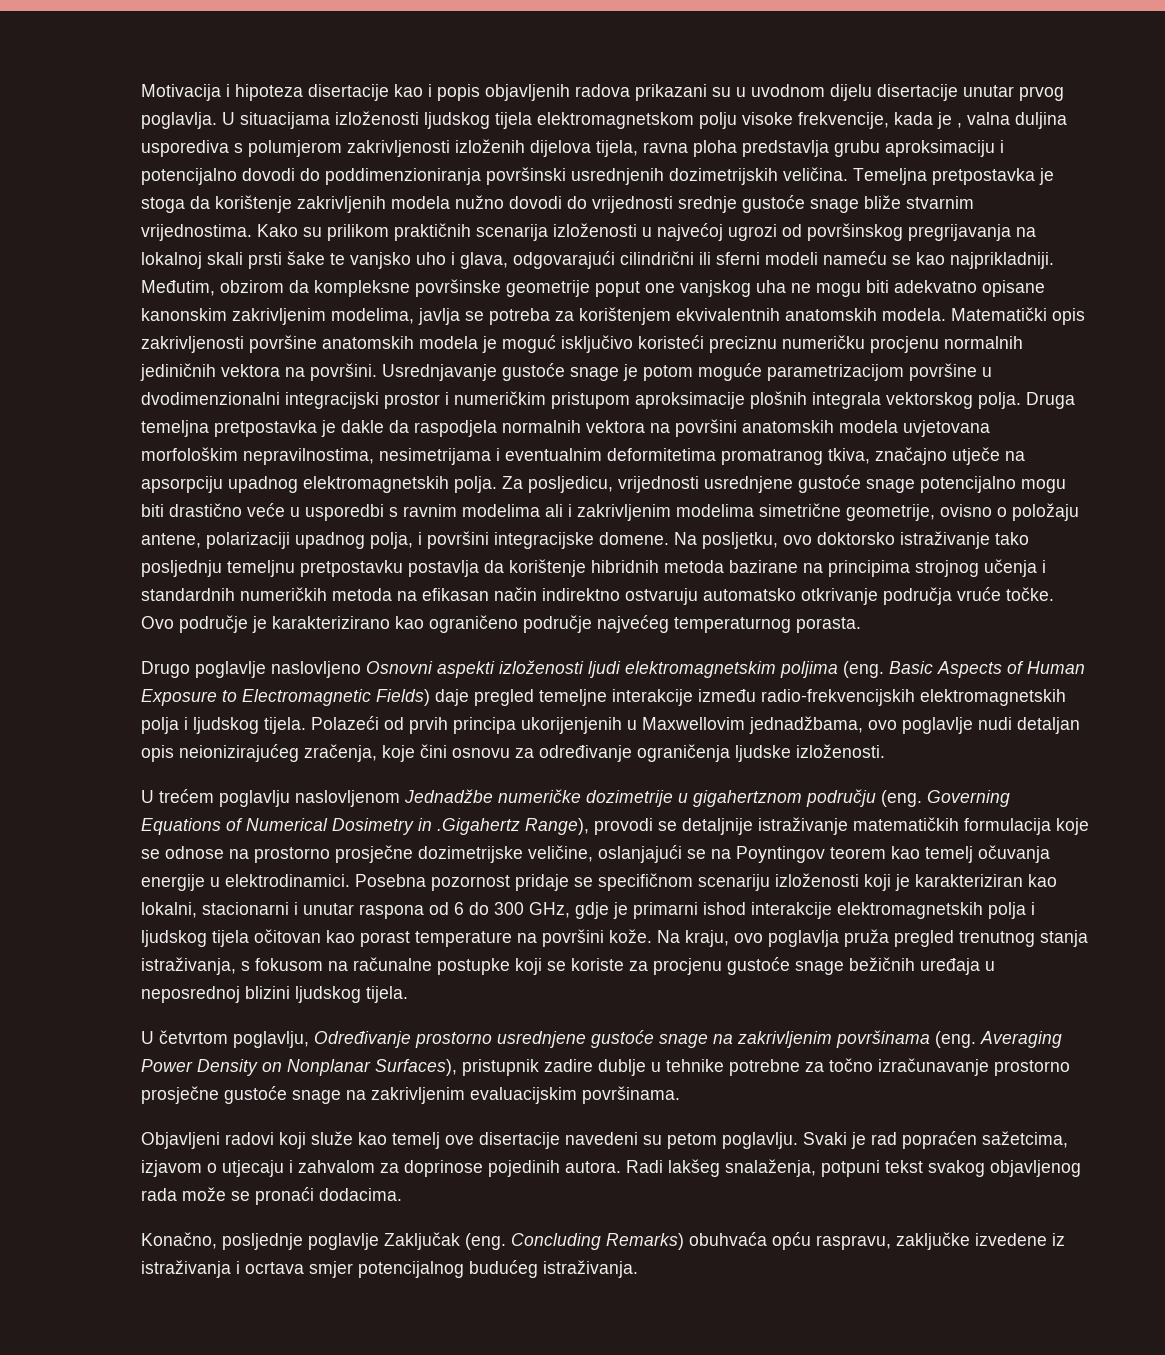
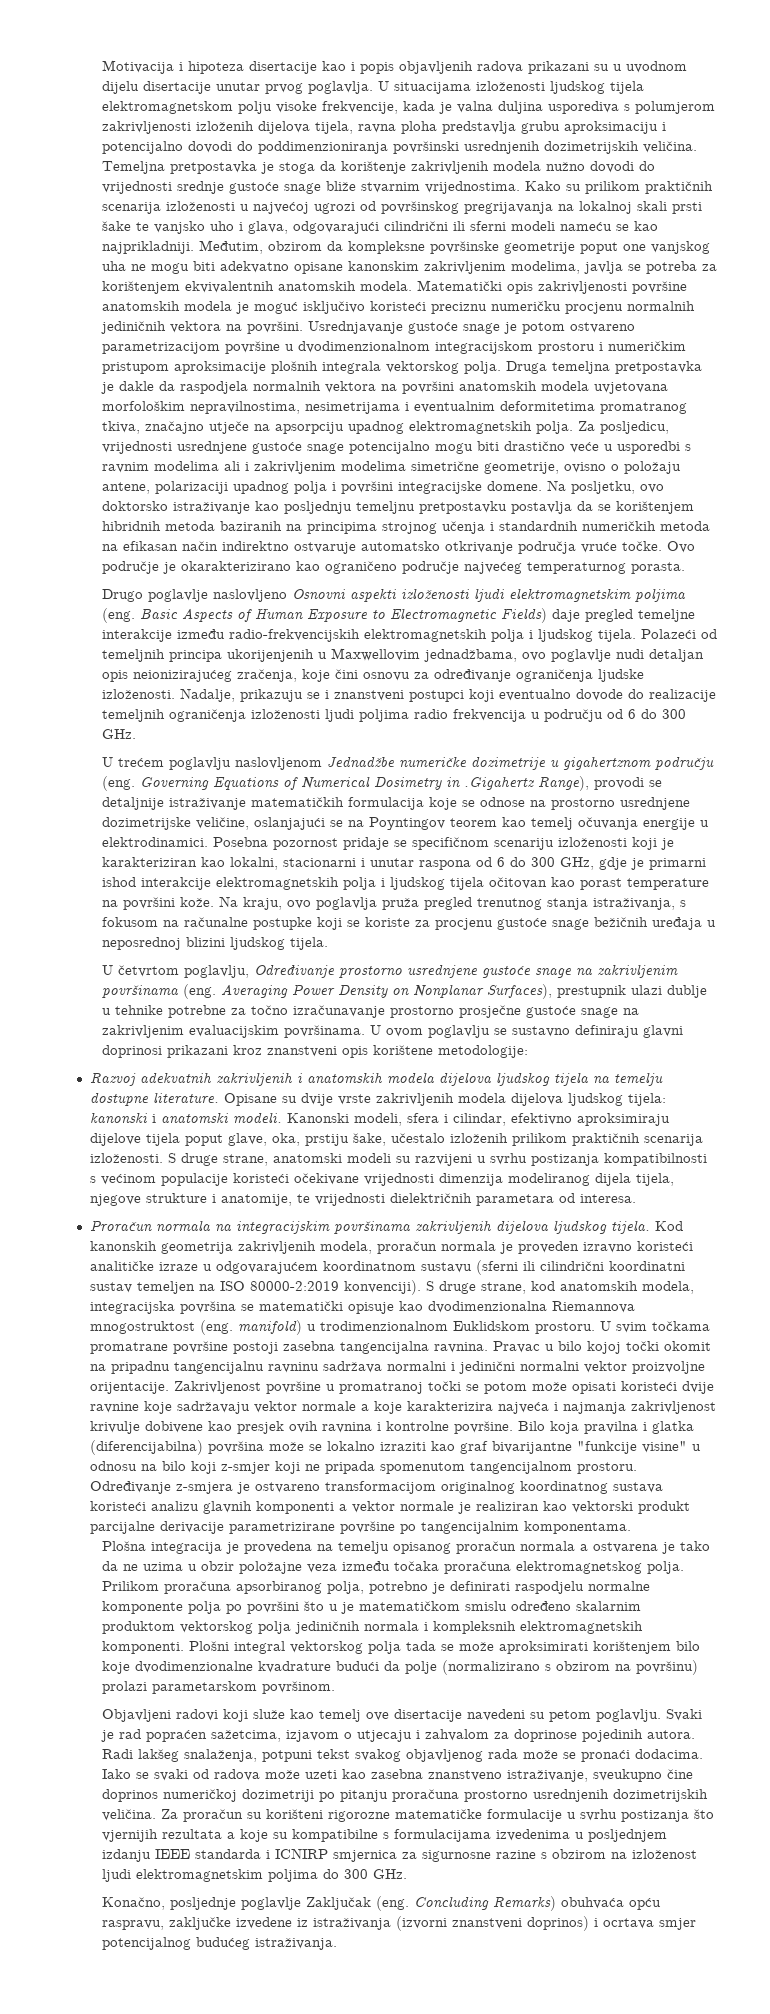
[956,123,962,128] , -> (452, 108) none
[697,363,762,381] moguće -> [569,322,635,333] ostvareno
[140,392,440,409] dvodimenzionalni integracijski prostor -> [297,341,595,354] dvodimenzionalnom integracijskom prostoru
[369,532,413,549] polja, -> [293,481,327,494] polja
[994,532,1029,545] tako -> [254,501,279,511] kao
[508,559,586,577] korištenje -> [597,501,694,514] se korištenjem
[728,560,798,573] bazirane -> [219,521,282,531] baziranih
[624,588,698,605] ostvaruju -> [293,542,356,554] ostvaruje
[271,616,390,629] karakterizirano -> [180,561,291,571] okarakterizirano
[408,717,448,734] prvih -> [101,649,165,662] temeljnih
(885, 751) none -> [179,688,716,702] [101,709,686,722] [101,729,136,739] Nadalje, prikazuju se i znanstveni postupci koji eventualno dovode do realizacije temeljnih ograničenja izloženosti ljudi poljima radio frekvencija u području od 6 do 300 GHz.
[334,845,413,863] prosječne -> [619,797,690,810] usrednjene
[461,1059,593,1076] pristupnik zadire -> [556,985,662,998] prestupnik ulazi
(680, 1095) none -> [369,1025,683,1038] [101,1045,528,1058] [90,1072,664,1086] [90,1092,667,1106] [90,1112,671,1126] [90,1133,704,1146] [90,1153,708,1166] [90,1173,675,1186] [90,1193,637,1206] [90,1220,684,1234] [90,1241,694,1254] [90,1260,686,1275] [90,1280,695,1295] [90,1301,636,1314] [90,1320,711,1335] [90,1341,712,1354] [90,1361,706,1374] [90,1381,715,1394] [90,1401,717,1414] [90,1421,695,1434] [90,1440,702,1455] [90,1461,638,1474] [90,1481,664,1494] [90,1501,691,1514] [90,1521,632,1534] [101,1541,710,1554] [101,1561,684,1574] [101,1581,650,1594] [101,1601,641,1614] [101,1621,643,1634] [101,1641,700,1654] [101,1660,698,1675] [101,1681,335,1694] U ovom poglavlju se sustavno definiraju glavni doprinosi prikazani kroz znanstveni opis korištene metodologije: // Razvoj adekvatnih zakrivljenih i anatomskih modela dijelova ljudskog tijela na temelju dostupne literature. Opisane su dvije vrste zakrivljenih modela dijelova ljudskog tijela: kanonski i anatomski modeli. Kanonski modeli, sfera i cilindar, efektivno aproksimiraju dijelove tijela poput glave, oka, prstiju šake, učestalo izloženih prilikom praktičnih scenarija izloženosti. S druge strane, anatomski modeli su razvijeni u svrhu postizanja kompatibilnosti s većinom populacije koristeći očekivane vrijednosti dimenzija modeliranog dijela tijela, njegove strukture i anatomije, te vrijednosti dielektričnih parametara od interesa. // Proračun normala na integracijskim površinama zakrivljenih dijelova ljudskog tijela. Kod kanonskih geometrija zakrivljenih modela, proračun normala je proveden izravno koristeći analitičke izraze u odgovarajućem koordinatnom sustavu (sferni ili cilindrični koordinatni sustav temeljen na ISO 80000-2:2019 konvenciji). S druge strane, kod anatomskih modela, integracijska površina se matematički opisuje kao dvodimenzionalna Riemannova mnogostruktost (eng. manifold) u trodimenzionalnom Euklidskom prostoru. U svim točkama promatrane površine postoji zasebna tangencijalna ravnina. Pravac u bilo kojoj točki okomit na pripadnu tangencijalnu ravninu sadržava normalni i jedinični normalni vektor proizvoljne orijentacije. Zakrivljenost površine u promatranoj točki se potom može opisati koristeći dvije ravnine koje sadržavaju vektor normale a koje karakterizira najveća i najmanja zakrivljenost krivulje dobivene kao presjek ovih ravnina i kontrolne površine. Bilo koja pravilna i glatka (diferencijabilna) površina može se lokalno izraziti kao graf bivarijantne "funkcije visine" u odnosu na bilo koji z-smjer koji ne pripada spomenutom tangencijalnom prostoru. Određivanje z-smjera je ostvareno transformacijom originalnog koordinatnog sustava koristeći analizu glavnih komponenti a vektor normale je realiziran kao vektorski produkt parcijalne derivacije parametrizirane površine po tangencijalnim komponentama. // Plošna integracija je provedena na temelju opisanog proračun normala a ostvarena je tako da ne uzima u obzir položajne veza između točaka proračuna elektromagnetskog polja. Prilikom proračuna apsorbiranog polja, potrebno je definirati raspodjelu normalne komponente polja po površini što u je matematičkom smislu određeno skalarnim produktom vektorskog polja jediničnih normala i kompleksnih elektromagnetskih komponenti. Plošni integral vektorskog polja tada se može aproksimirati korištenjem bilo koje dvodimenzionalne kvadrature budući da polje (normalizirano s obzirom na površinu) prolazi parametarskom površinom.
(402, 1194) none -> [101,1769,693,1782] [101,1789,708,1802] [101,1809,714,1822] [101,1829,667,1842] [101,1848,697,1862] [101,1869,407,1882] Iako se svaki od radova može uzeti kao zasebna znanstveno istraživanje, sveukupno čine doprinos numeričkoj dozimetriji po pitanju proračuna prostorno usrednjenih dozimetrijskih veličina. Za proračun su korišteni rigorozne matematičke formulacije u svrhu postizanja što vjernijih rezultata a koje su kompatibilne s formulacijama izvedenima u posljednjem izdanju IEEE standarda i ICNIRP smjernica za sigurnosne razine s obzirom na izloženost ljudi elektromagnetskim poljima do 300 GHz.
(231, 1269) none -> [395,1916,589,1931] (izvorni znanstveni doprinos)

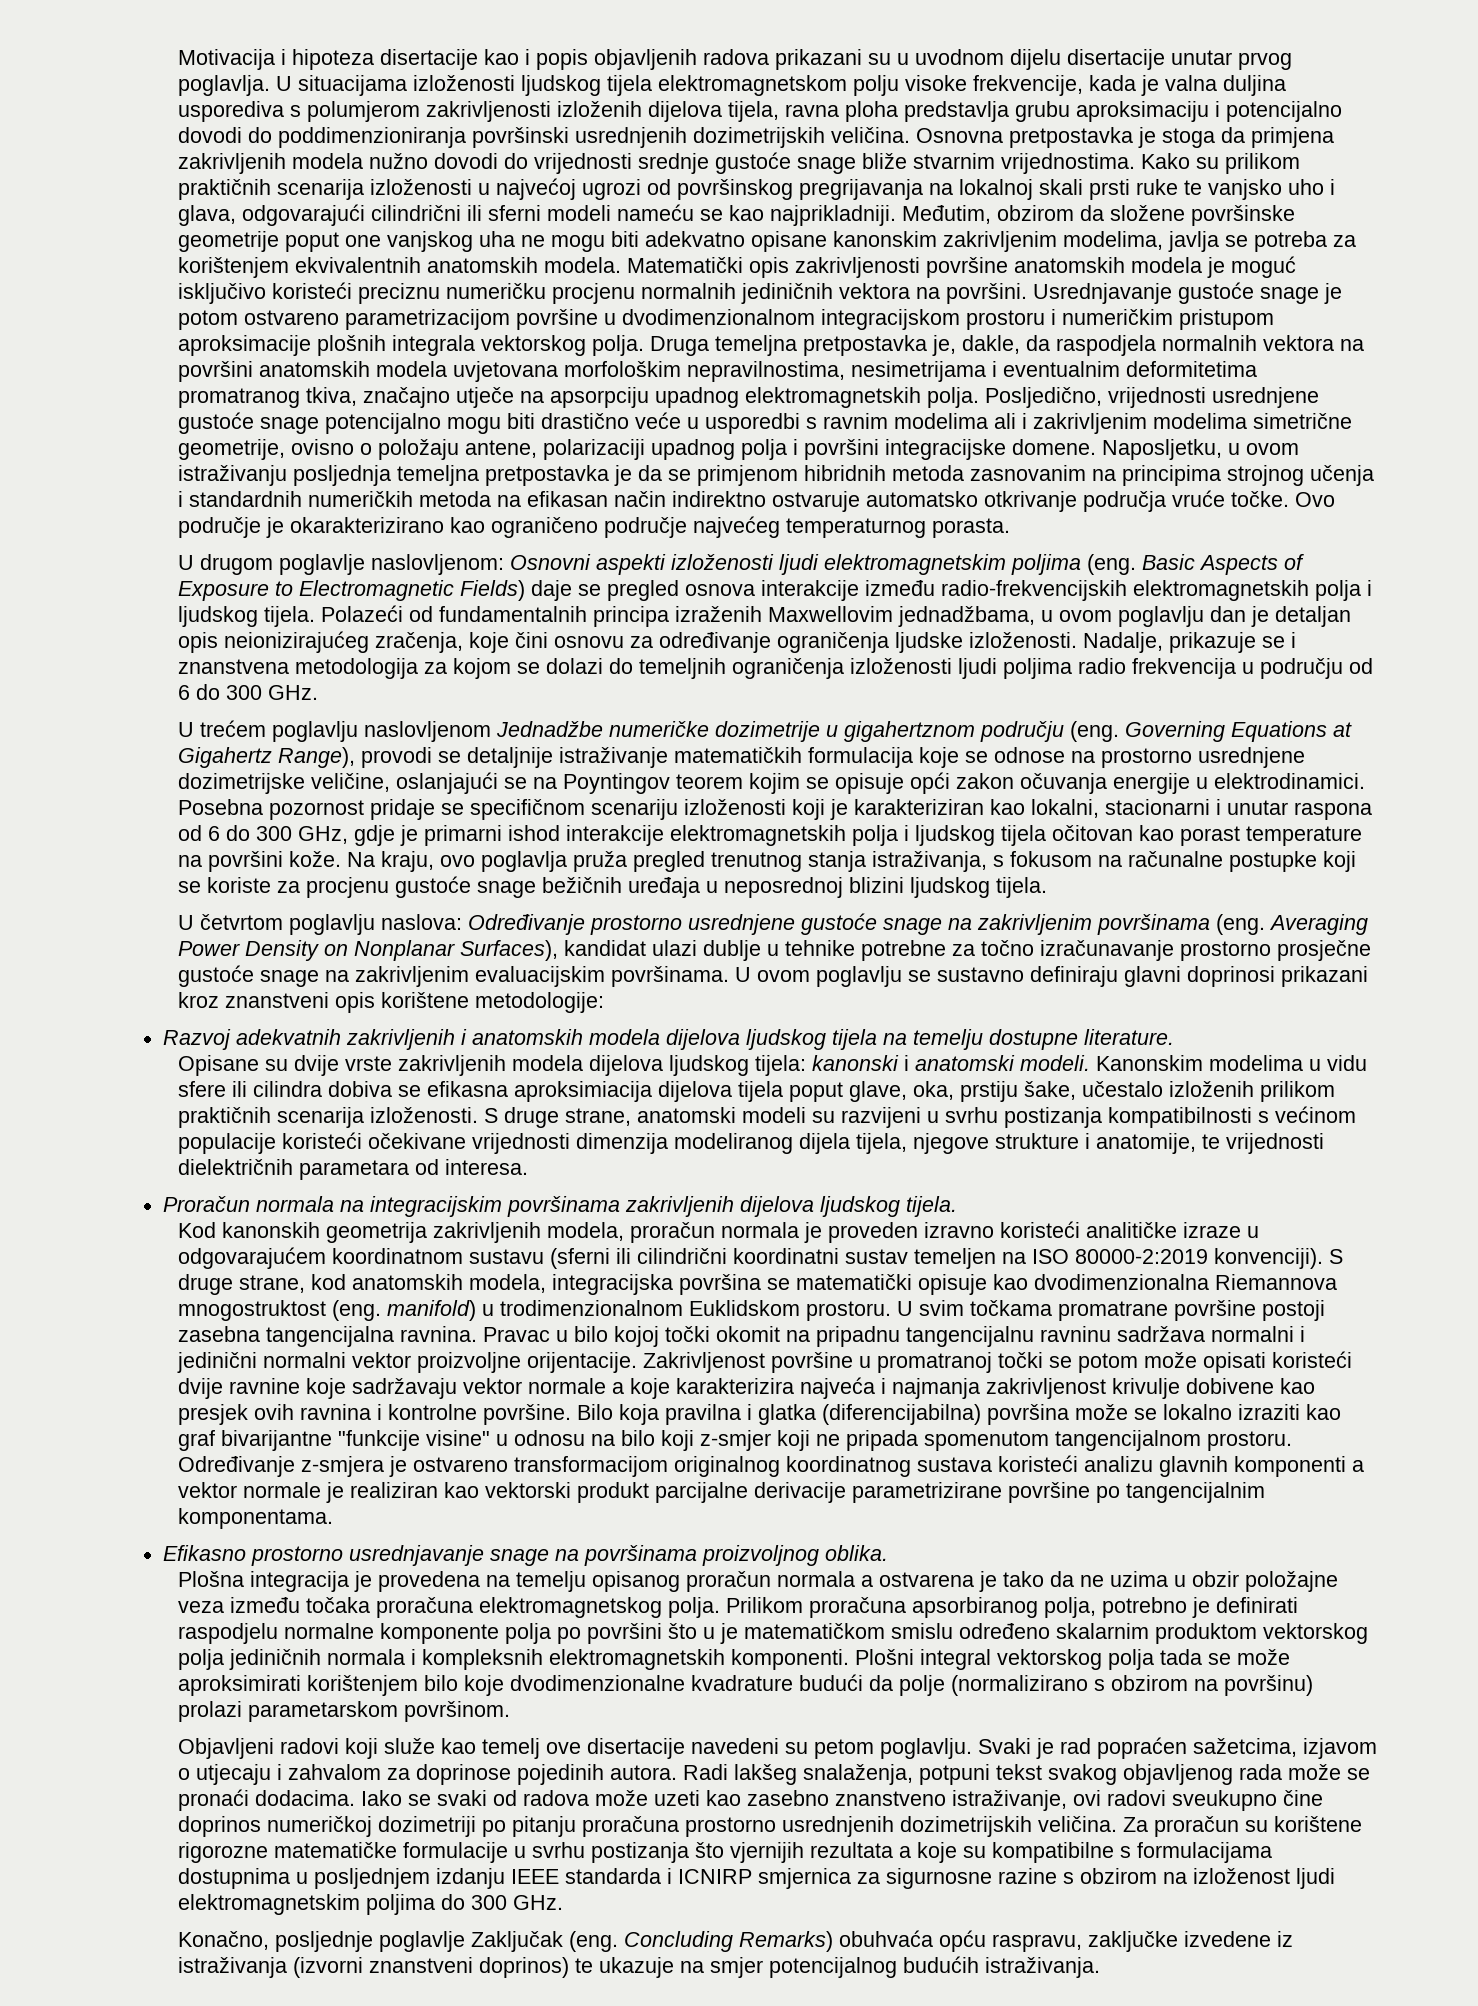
[101,161,165,174] Temeljna -> [915,128,1003,143] Osnovna
[340,161,406,174] korištenje -> [1250,127,1334,148] primjena
[101,221,131,231] šake -> [1135,179,1178,195] ruke
[347,241,425,254] kompleksne -> [1109,205,1185,221] složene
[100,381,154,394] je dakle -> [931,335,1020,356] je, dakle,
[577,421,669,434] Za posljedicu, -> [984,387,1102,408] Posljedično,
[546,480,664,494] [101,501,572,514] Na posljetku, ovo doktorsko istraživanje kao posljednju temeljnu pretpostavku postavlja -> [1101,439,1299,460] [177,465,632,486] Naposljetku, u ovom istraživanju posljednja temeljna pretpostavka je
[615,501,694,514] korištenjem -> [696,465,798,486] primjenom
[219,521,282,531] baziranih -> [969,465,1086,481] zasnovanim
[101,589,287,602] Drugo poglavlje naslovljeno -> [177,554,504,575] U drugom poglavlje naslovljenom:
[254,608,303,620] Human -> (1304, 562) none
[584,609,695,622] pregled temeljne -> [577,580,755,601] se pregled osnova
[101,648,644,662] temeljnih principa ukorijenjenih u Maxwellovim jednadžbama, ovo poglavlje nudi -> [438,606,1269,627] fundamentalnih principa izraženih Maxwellovim jednadžbama, u ovom poglavlju dan je
[239,689,303,702] prikazuju -> [1168,632,1256,653] prikazuje
[333,689,716,702] znanstveni postupci koji eventualno dovode do realizacije -> [177,658,633,679] znanstvena metodologija za kojom se dolazi do
[282,776,534,790] of Numerical Dosimetry in .Gigahertz -> [1332,722,1352,737] [177,747,272,768] at Gigahertz
[501,817,573,830] kao temelj -> [748,772,1014,794] kojim se opisuje opći zakon
[183,965,249,978] poglavlju, -> [288,914,462,935] poglavlju naslova:
[556,985,626,998] prestupnik -> [563,940,646,956] kandidat
(220, 1097) none -> (1175, 1037) //
[287,1113,671,1126] [90,1133,142,1146] Kanonski modeli, sfera i cilindar, efektivno aproksimiraju dijelove -> [1095,1055,1367,1071] [177,1081,732,1102] Kanonskim modelima u vidu sfere ili cilindra dobiva se efikasna aproksimiacija dijelova
(651, 1227) none -> (958, 1206) //
(632, 1527) none -> [163,1545,889,1566] // Efikasno prostorno usrednjavanje snage na površinama proizvoljnog oblika.
[370,1769,423,1779] zasebna -> [746,1790,829,1806] zasebno
(588, 1776) none -> [1072,1790,1166,1806] ovi radovi
[265,1809,323,1819] korišteni -> [1273,1816,1362,1832] korištene
[495,1829,570,1841] izvedenima -> [177,1868,290,1889] dostupnima
[593,1918,654,1929] i ocrtava -> [574,1957,704,1978] te ukazuje na
[195,1937,250,1950] budućeg -> [902,1956,979,1973] budućih

